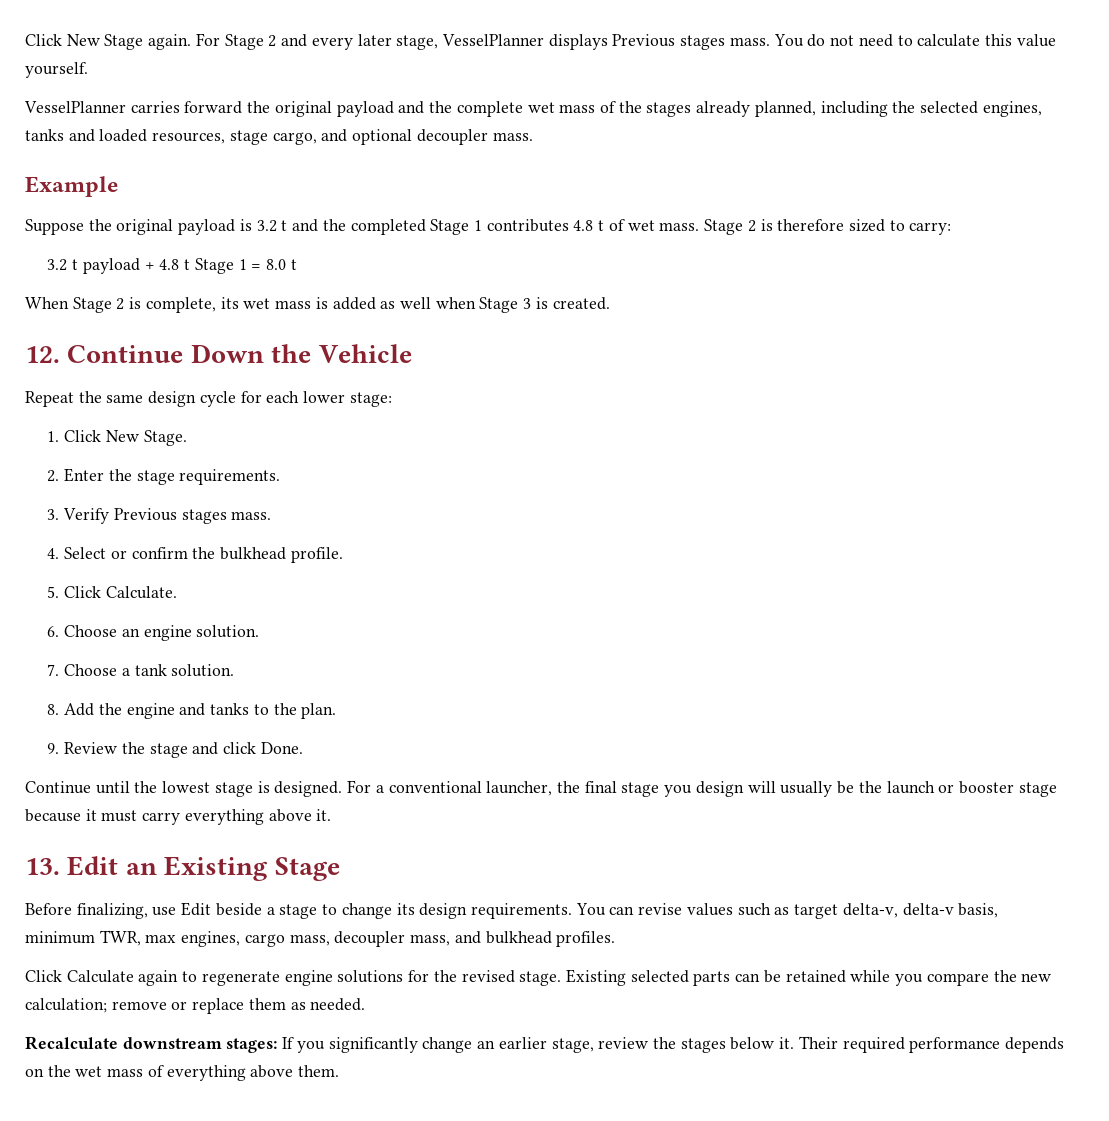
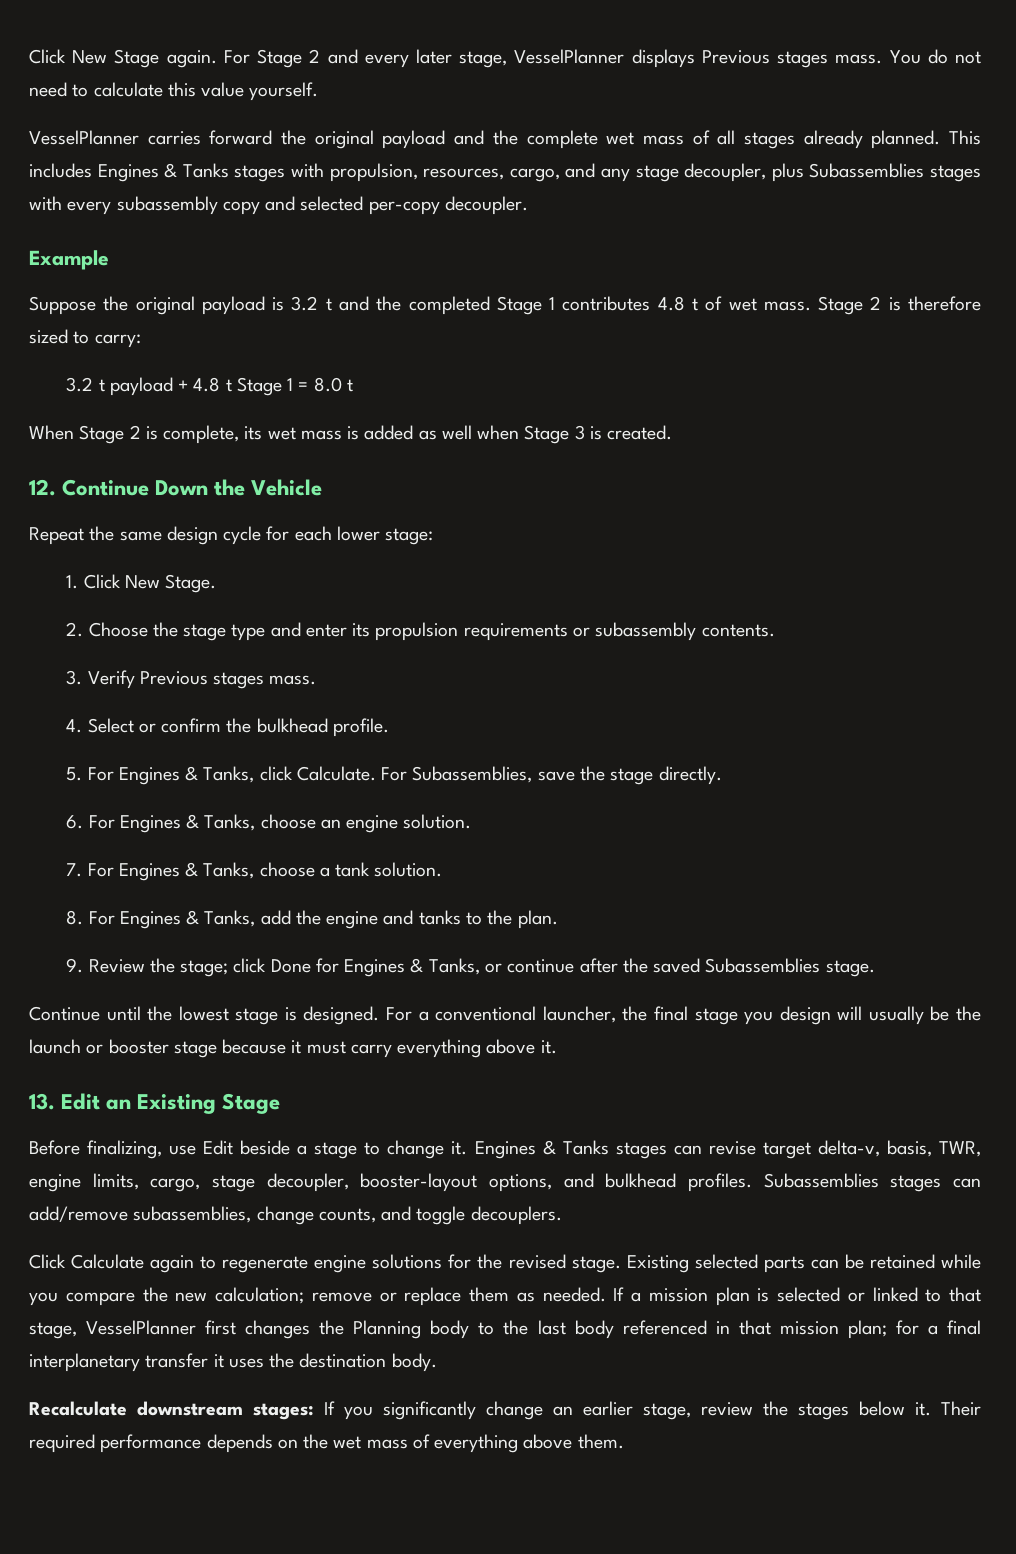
[618,101,642,113] the -> [717,130,736,145] all
[754,101,1042,117] [25,129,533,145] planned, including the selected engines, tanks and loaded resources, stage cargo, and optional decoupler mass. -> [871,130,981,149] [29,163,982,182] [29,196,528,215] planned. This includes Engines & Tanks stages with propulsion, resources, cargo, and any stage decoupler, plus Subassemblies stages with every subassembly copy and selected per-copy decoupler.
[64,468,281,485] Enter the stage requirements. -> [88,622,775,641] Choose the stage type and enter its propulsion requirements or subassembly contents.
[64,586,177,599] [47,625,118,637] Click Calculate. // 6. Choose -> [87,766,722,785] [66,814,316,833] For Engines & Tanks, click Calculate. For Subassemblies, save the stage directly. // 6. For Engines & Tanks, choose
[64,664,118,676] Choose -> [87,862,315,881] For Engines & Tanks, choose
[64,703,95,716] Add -> [88,910,291,929] For Engines & Tanks, add
[149,742,303,758] stage and click Done. -> [180,958,875,977] stage; click Done for Engines & Tanks, or continue after the saved Subassemblies stage.
[396,903,999,919] [25,930,616,947] its design requirements. You can revise values such as target delta-v, delta-v basis, minimum TWR, max engines, cargo mass, decoupler mass, and bulkhead profiles. -> [451,1140,982,1159] [29,1173,981,1192] [29,1206,562,1225] it. Engines & Tanks stages can revise target delta-v, basis, TWR, engine limits, cargo, stage decoupler, booster-layout options, and bulkhead profiles. Subassemblies stages can add/remove subassemblies, change counts, and toggle decouplers.
(366, 1004) none -> [613,1287,981,1306] [29,1320,981,1339] [29,1353,437,1372] If a mission plan is selected or linked to that stage, VesselPlanner first changes the Planning body to the last body referenced in that mission plan; for a final interplanetary transfer it uses the destination body.

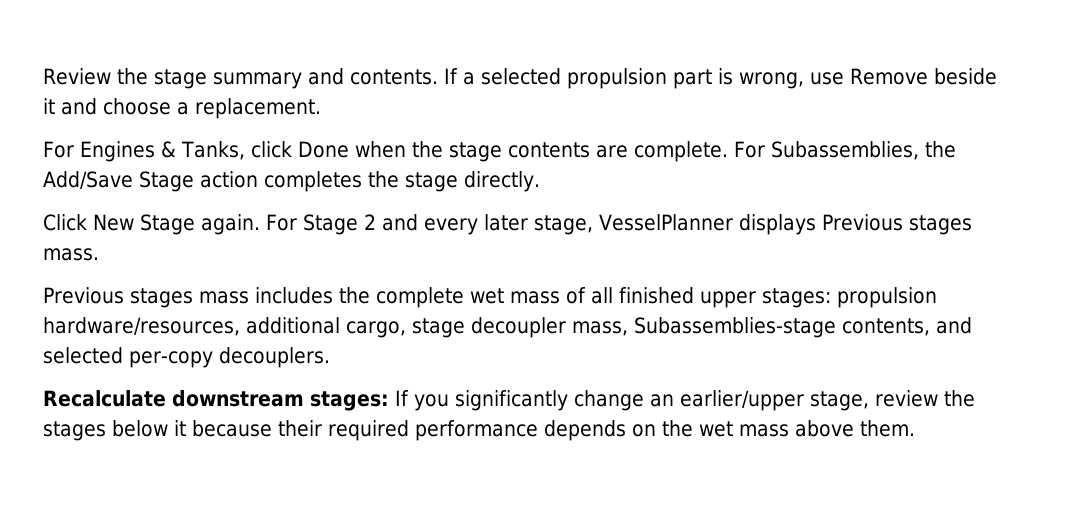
(29, 56) none -> [43,68,997,89] [43,98,321,119] [43,141,956,162] [43,171,540,192] Review the stage summary and contents. If a selected propulsion part is wrong, use Remove beside it and choose a replacement. // For Engines & Tanks, click Done when the stage contents are complete. For Subassemblies, the Add/Save Stage action completes the stage directly. //
[889,49,981,64] [29,82,319,101] [29,130,485,149] You do not need to calculate this value yourself. // VesselPlanner carries forward the original payload and -> [43,287,333,308] // Previous stages mass includes
[743,130,981,149] [29,163,982,182] [29,196,528,215] [29,250,109,270] [29,296,982,315] [29,329,141,348] [66,377,353,396] [29,425,673,444] [29,479,323,496] [29,526,434,545] [66,574,217,593] [66,622,775,641] [66,670,317,689] [66,718,389,737] [66,766,722,785] [66,814,472,833] [66,862,443,881] [66,910,558,929] [66,958,875,977] [29,1006,981,1025] [29,1039,557,1058] [29,1093,281,1114] [29,1140,982,1159] [29,1173,981,1192] [29,1206,562,1225] [29,1254,981,1273] [29,1287,981,1306] [29,1320,981,1339] [29,1353,437,1372] stages already planned. This includes Engines & Tanks stages with propulsion, resources, cargo, and any stage decoupler, plus Subassemblies stages with every subassembly copy and selected per-copy decoupler. // Example // Suppose the original payload is 3.2 t and the completed Stage 1 contributes 4.8 t of wet mass. Stage 2 is therefore sized to carry: // 3.2 t payload + 4.8 t Stage 1 = 8.0 t // When Stage 2 is complete, its wet mass is added as well when Stage 3 is created. // 12. Continue Down the Vehicle // Repeat the same design cycle for each lower stage: // 1. Click New Stage. // 2. Choose the stage type and enter its propulsion requirements or subassembly contents. // 3. Verify Previous stages mass. // 4. Select or confirm the bulkhead profile. // 5. For Engines & Tanks, click Calculate. For Subassemblies, save the stage directly. // 6. For Engines & Tanks, choose an engine solution. // 7. For Engines & Tanks, choose a tank solution. // 8. For Engines & Tanks, add the engine and tanks to the plan. // 9. Review the stage; click Done for Engines & Tanks, or continue after the saved Subassemblies stage. // Continue until the lowest stage is designed. For a conventional launcher, the final stage you design will usually be the launch or booster stage because it must carry everything above it. // 13. Edit an Existing Stage // Before finalizing, use Edit beside a stage to change it. Engines & Tanks stages can revise target delta-v, basis, TWR, engine limits, cargo, stage decoupler, booster-layout options, and bulkhead profiles. Subassemblies stages can add/remove subassemblies, change counts, and toggle decouplers. // Click Calculate again to regenerate engine solutions for the revised stage. Existing selected parts can be retained while you compare the new calculation; remove or replace them as needed. If a mission plan is selected or linked to that stage, VesselPlanner first changes the Planning body to the last body referenced in that mission plan; for a final interplanetary transfer it uses the destination body. -> [619,287,937,308] [43,317,972,338] [43,347,330,368] finished upper stages: propulsion hardware/resources, additional cargo, stage decoupler mass, Subassemblies-stage contents, and selected per-copy decouplers.
[583,1401,633,1416] earlier -> [680,390,804,411] earlier/upper
[915,1401,981,1416] it. Their -> [174,420,322,437] it because their
[412,1434,519,1453] of everything -> (789, 430) none

